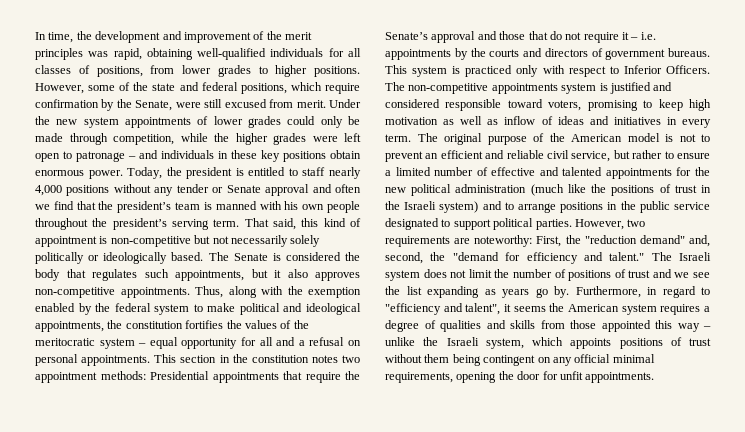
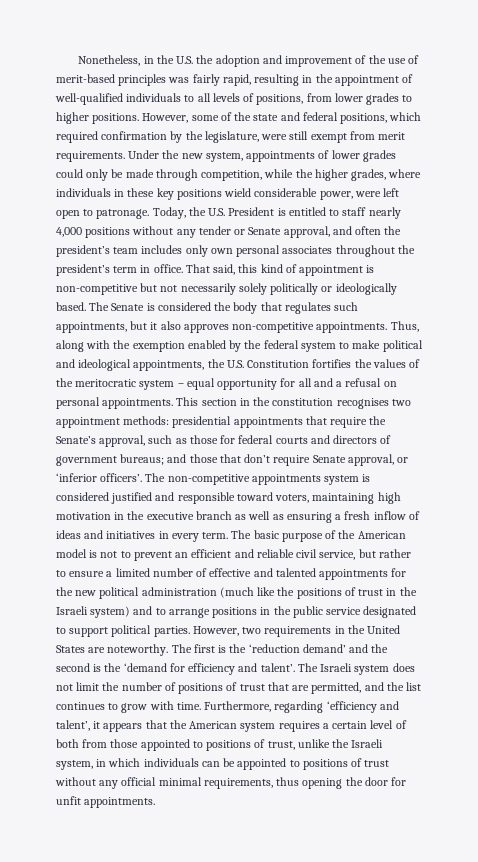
[35,31,312,43] [35,48,361,60] [35,65,71,74] In time, the development and improvement of the merit principles was rapid, obtaining well-qualified individuals for all classes -> [78,55,419,67] [56,74,414,86] [55,93,240,105] Nonetheless, in the U.S. the adoption and improvement of the use of merit-based principles was fairly rapid, resulting in the appointment of well-qualified individuals to all levels
[325,83,360,94] require -> [56,131,98,143] required
[135,100,173,111] Senate, -> [204,131,259,143] legislature,
[224,99,326,108] excused from merit. -> [310,131,406,143] [56,151,125,162] exempt from merit requirements.
[83,117,119,128] system -> [205,152,243,162] system,
[273,133,361,145] [35,150,158,162] grades were left open to patronage – and -> [351,169,422,181] grades, where
[330,150,361,159] [35,167,233,179] obtain enormous power. Today, the president -> [224,188,400,200] [56,207,275,219] wield considerable power, were left open to patronage. Today, the U.S. President
[265,184,310,196] approval -> [283,226,330,238] approval,
[35,201,360,213] [35,218,240,230] we find that the president’s team is manned with his own people throughout the president’s serving term. -> [384,226,402,235] [56,245,415,257] [56,264,183,276] the president’s team includes only own personal associates throughout the president’s term in office.
[125,321,183,329] constitution -> [226,360,310,368] U.S. Constitution
[311,355,338,363] notes -> [336,398,389,409] recognises
[150,371,209,380] Presidential -> [172,416,232,428] presidential
[431,31,656,43] [385,48,486,60] approval and those that do not require it – i.e. appointments by the -> [99,435,274,447] approval, such as those for federal
[668,48,710,57] [385,65,710,77] bureaus. This system is practiced only with respect to Inferior Officers. -> [120,454,409,466] [56,473,143,482] bureaus; and those that don’t require Senate approval, or ‘inferior officers’.
(608, 87) none -> [56,492,109,501] considered
[385,99,440,108] considered -> (175, 496) none
[587,99,711,111] [385,116,499,125] promising to keep high motivation as well as -> [312,492,401,504] [56,511,371,523] maintaining high motivation in the executive branch as well as ensuring a fresh
[444,133,482,145] original -> [253,530,279,539] basic
[454,235,710,247] [385,252,499,264] are noteworthy: First, the "reduction demand" and, second, the "demand -> [334,625,401,634] [56,644,389,656] [56,663,167,672] in the United States are noteworthy. The first is the ‘reduction demand’ and the second is the ‘demand
[609,252,645,261] talent." -> [260,663,295,672] talent’.
[652,269,710,278] [385,286,710,298] [385,303,546,315] and we see the list expanding as years go by. Furthermore, in regard to "efficiency and talent", it seems -> [267,682,422,694] [56,701,399,713] [56,720,167,732] that are permitted, and the list continues to grow with time. Furthermore, regarding ‘efficiency and talent’, it appears that
[385,320,711,332] [385,337,711,349] [385,354,551,366] degree of qualities and skills from those appointed this way – unlike the Israeli system, which appoints positions of trust without them being contingent on -> [332,720,407,729] [56,739,384,751] [56,758,390,770] [55,777,96,786] certain level of both from those appointed to positions of trust, unlike the Israeli system, in which individuals can be appointed to positions of trust without
(453, 377) none -> [276,777,300,786] thus

